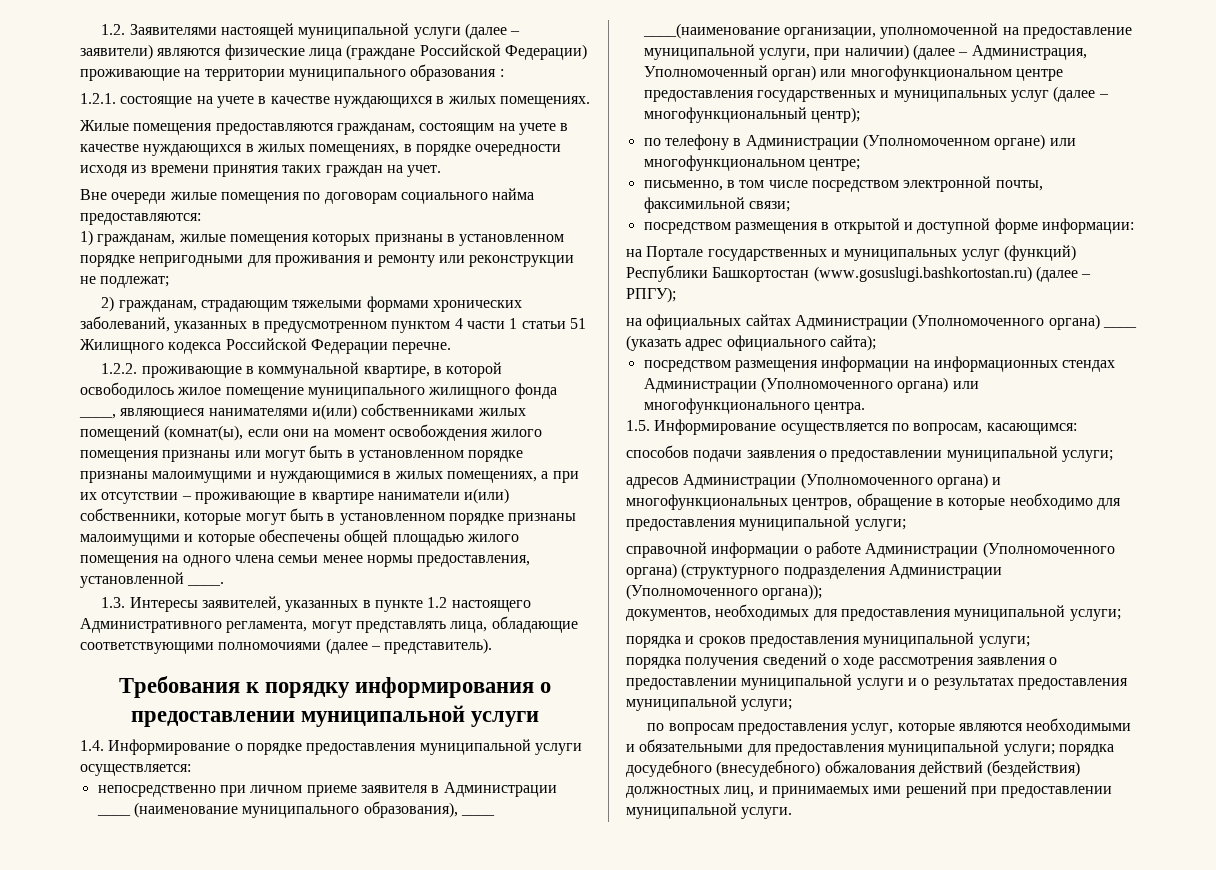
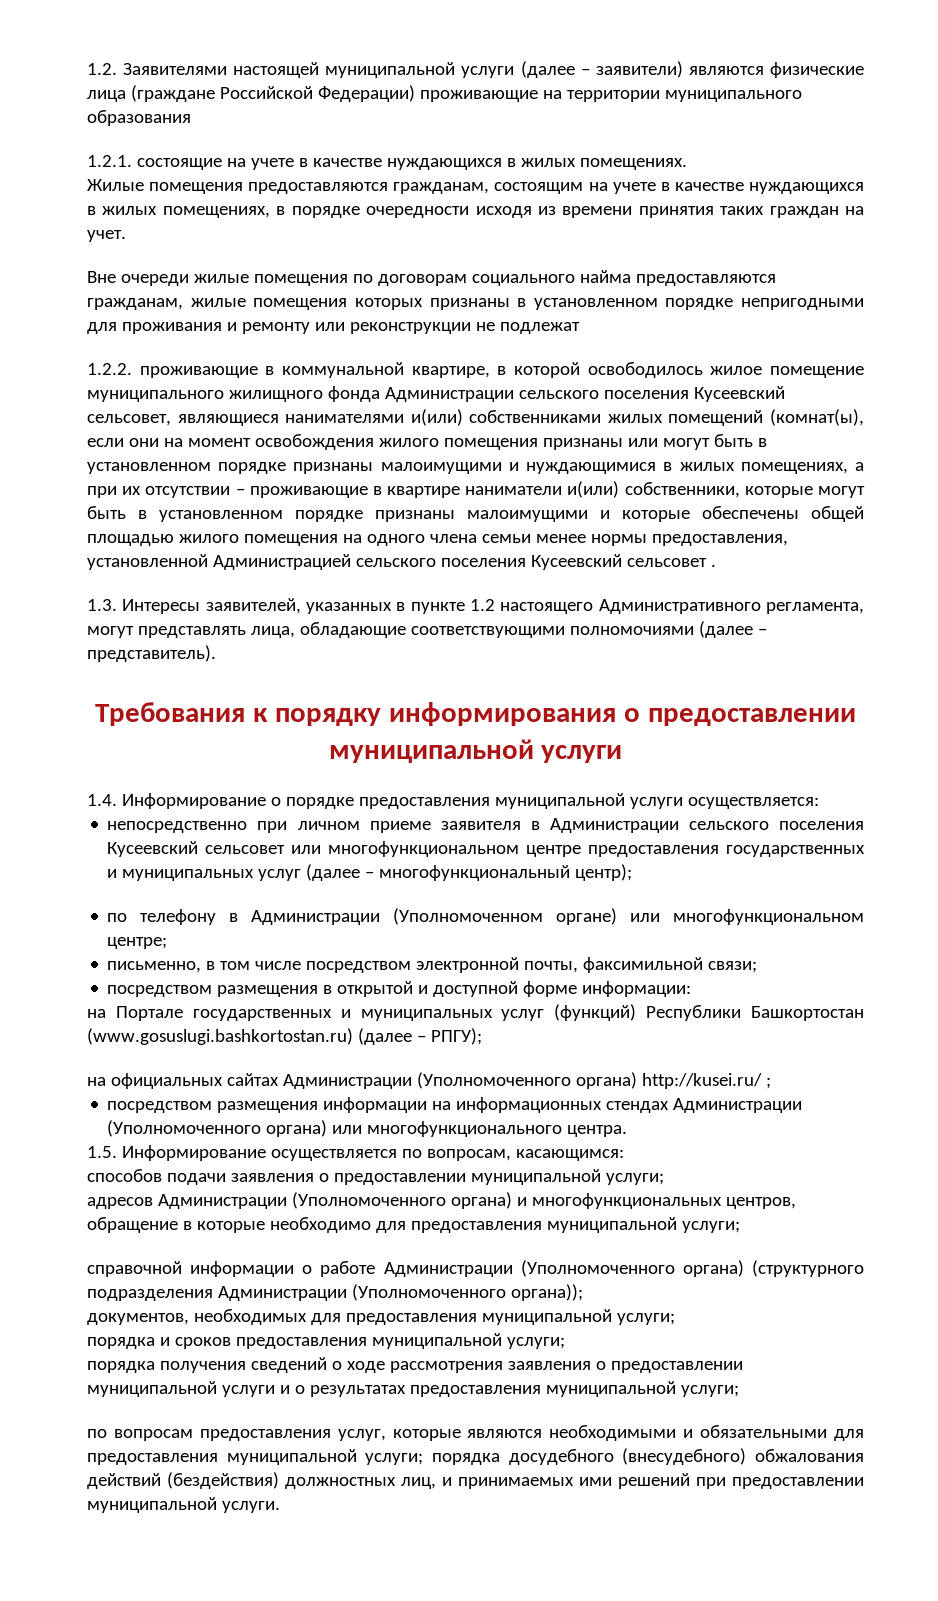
[499,69,504,77] : -> (191, 118) none
[80,213,201,225] [80,230,93,246] предоставляются: // 1) -> [635,274,776,286] предоставляются
[100,276,170,288] [101,296,523,312] [80,316,586,333] [80,338,452,354] подлежат; // 2) гражданам, страдающим тяжелыми формами хронических заболеваний, указанных в предусмотренном пунктом 4 части 1 статьи 51 Жилищного кодекса Российской Федерации перечне. -> [499,322,580,334] подлежат
[79,414,116,419] ____, -> [384,386,785,402] [87,414,171,426] Администрации сельского поселения Кусеевский сельсовет,
[187,582,225,586] ____. -> [212,554,716,570] Администрацией сельского поселения Кусеевский сельсовет .
[96,801,495,818] [642,23,1132,39] [643,44,1087,60] [643,65,816,81] ____ (наименование муниципального образования), ____ ____(наименование организации, уполномоченной на предоставление муниципальной услуги, при наличии) (далее – Администрация, Уполномоченный орган) -> [688,821,864,830] [107,841,286,857] сельского поселения Кусеевский сельсовет
[1102,326,1137,328] [626,335,876,351] ____ (указать адрес официального сайта); -> [641,1073,771,1089] http://kusei.ru/ ;

